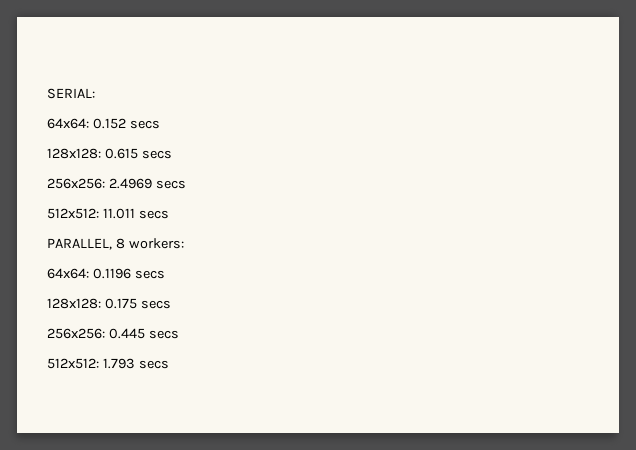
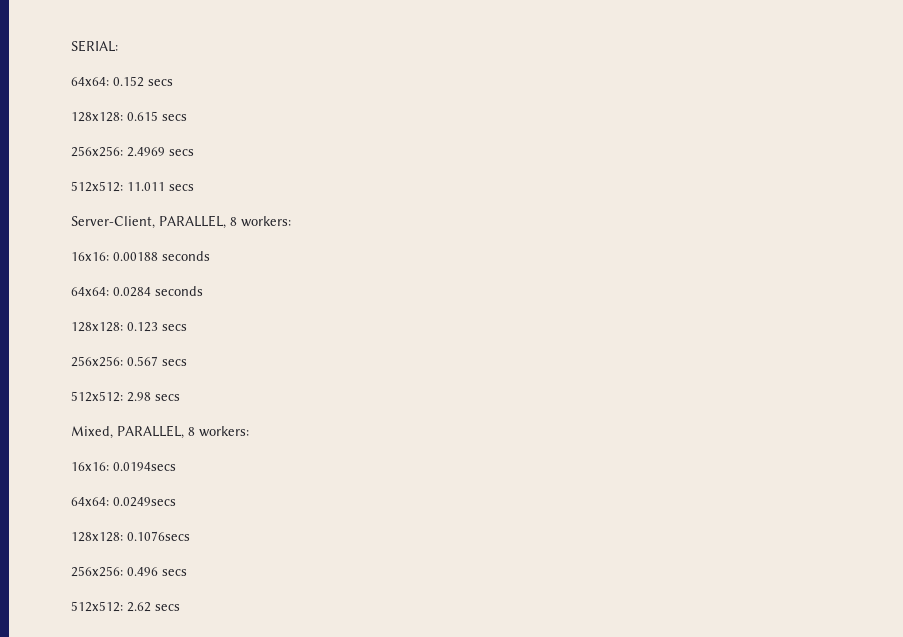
[47,238,184,250] [47,268,165,279] [47,298,171,309] [47,328,179,339] [47,358,169,369] PARALLEL, 8 workers: // 64x64: 0.1196 secs // 128x128: 0.175 secs // 256x256: 0.445 secs // 512x512: 1.793 secs -> [71,215,291,229] [71,251,210,261] [71,286,203,297] [71,322,187,332] [71,356,187,367] [71,391,180,402] [71,425,249,439] [71,462,176,471] [71,497,176,507] [71,531,190,542] [71,566,187,577] [71,601,180,612] Server-Client, PARALLEL, 8 workers: // 16x16: 0.00188 seconds // 64x64: 0.0284 seconds // 128x128: 0.123 secs // 256x256: 0.567 secs // 512x512: 2.98 secs // Mixed, PARALLEL, 8 workers: // 16x16: 0.0194secs // 64x64: 0.0249secs // 128x128: 0.1076secs // 256x256: 0.496 secs // 512x512: 2.62 secs

